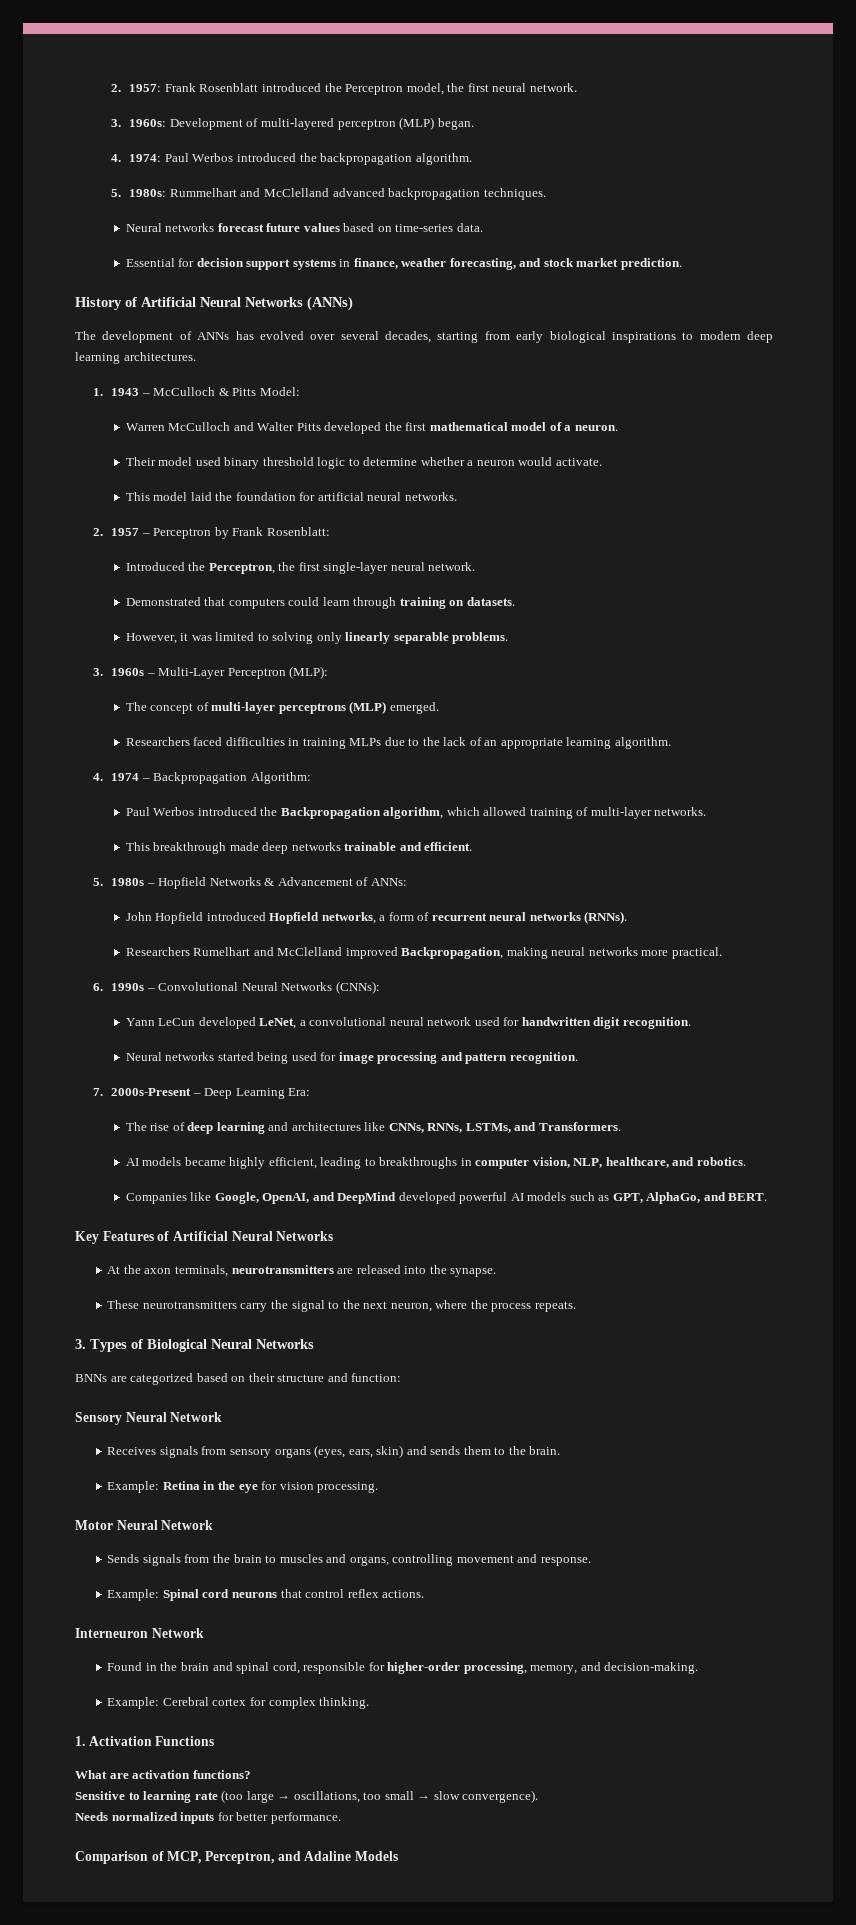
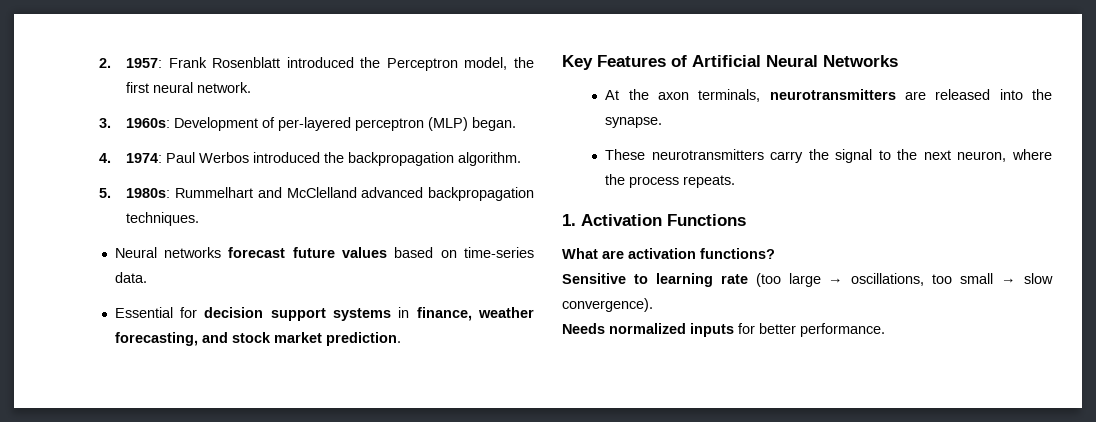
[260,118,334,130] multi-layered -> [278,117,352,131] per-layered
[75,296,353,311] [75,331,773,343] [75,352,196,364] [93,387,300,396] [125,422,618,434] [125,457,602,469] [125,492,457,501] [93,527,330,539] [125,562,476,574] [125,597,515,609] [125,632,509,644] [93,666,329,679] [125,701,439,714] [125,737,671,749] [93,772,311,784] [125,807,707,819] [125,842,473,854] [93,877,407,889] [125,911,628,924] [125,947,722,959] [93,981,380,994] [125,1017,691,1029] [125,1052,578,1064] [93,1088,311,1099] [125,1122,621,1134] [125,1157,746,1169] [125,1192,768,1204] // History of Artificial Neural Networks (ANNs) // The development of ANNs has evolved over several decades, starting from early biological inspirations to modern deep learning architectures. // 1. 1943 – McCulloch & Pitts Model: // Warren McCulloch and Walter Pitts developed the first mathematical model of a neuron. // Their model used binary threshold logic to determine whether a neuron would activate. // This model laid the foundation for artificial neural networks. // 2. 1957 – Perceptron by Frank Rosenblatt: // Introduced the Perceptron, the first single-layer neural network. // Demonstrated that computers could learn through training on datasets. // However, it was limited to solving only linearly separable problems. // 3. 1960s – Multi-Layer Perceptron (MLP): // The concept of multi-layer perceptrons (MLP) emerged. // Researchers faced difficulties in training MLPs due to the lack of an appropriate learning algorithm. // 4. 1974 – Backpropagation Algorithm: // Paul Werbos introduced the Backpropagation algorithm, which allowed training of multi-layer networks. // This breakthrough made deep networks trainable and efficient. // 5. 1980s – Hopfield Networks & Advancement of ANNs: // John Hopfield introduced Hopfield networks, a form of recurrent neural networks (RNNs). // Researchers Rumelhart and McClelland improved Backpropagation, making neural networks more practical. // 6. 1990s – Convolutional Neural Networks (CNNs): // Yann LeCun developed LeNet, a convolutional neural network used for handwritten digit recognition. // Neural networks started being used for image processing and pattern recognition. // 7. 2000s-Present – Deep Learning Era: // The rise of deep learning and architectures like CNNs, RNNs, LSTMs, and Transformers. // AI models became highly efficient, leading to breakthroughs in computer vision, NLP, healthcare, and robotics. // Companies like Google, OpenAI, and DeepMind developed powerful AI models such as GPT, AlphaGo, and BERT. -> (401, 339) none
[75,1339,314,1352] [75,1373,402,1385] [75,1412,223,1425] [107,1445,561,1458] [107,1481,379,1493] [75,1520,214,1530] [107,1554,591,1566] [107,1589,425,1601] [75,1628,204,1638] [107,1662,699,1674] [107,1697,370,1709] // 3. Types of Biological Neural Networks // BNNs are categorized based on their structure and function: // Sensory Neural Network // Receives signals from sensory organs (eyes, ears, skin) and sends them to the brain. // Example: Retina in the eye for vision processing. // Motor Neural Network // Sends signals from the brain to muscles and organs, controlling movement and response. // Example: Spinal cord neurons that control reflex actions. // Interneuron Network // Found in the brain and spinal cord, responsible for higher-order processing, memory, and decision-making. // Example: Cerebral cortex for complex thinking. -> (736, 181) none
[75,1851,398,1864] // Comparison of MCP, Perceptron, and Adaline Models -> (885, 330) none

